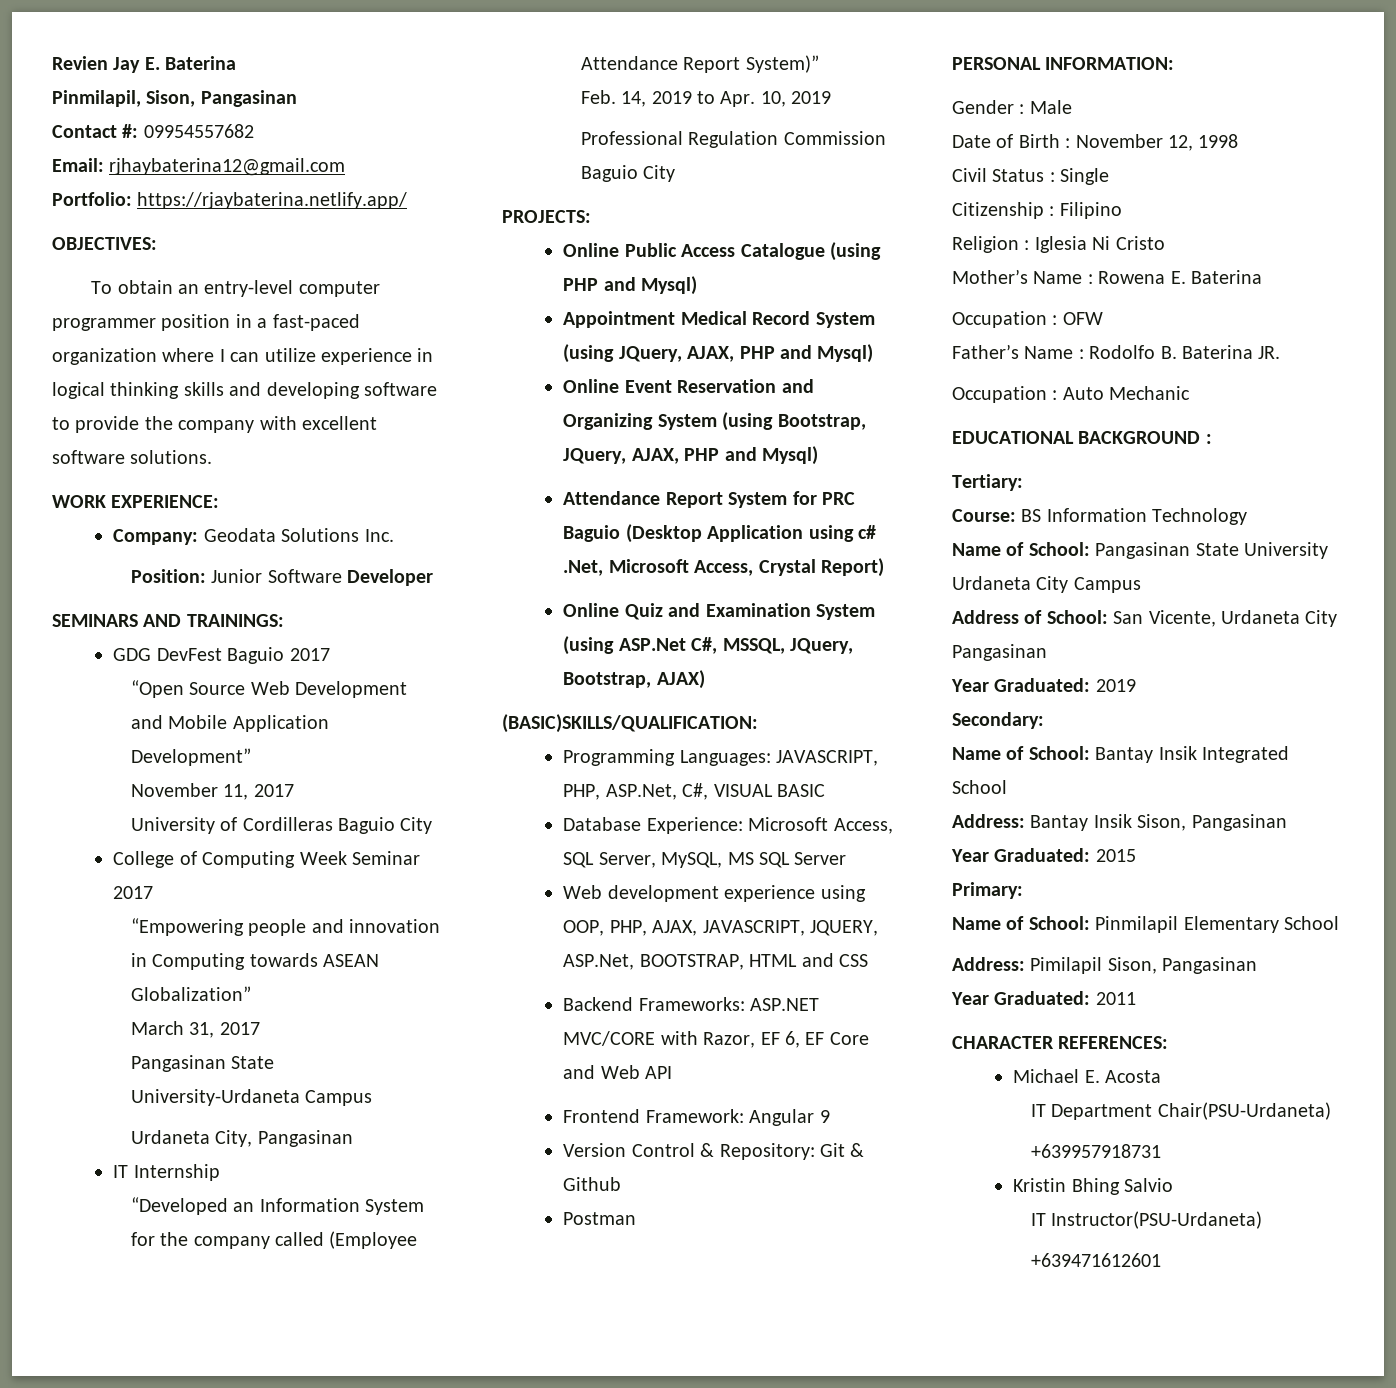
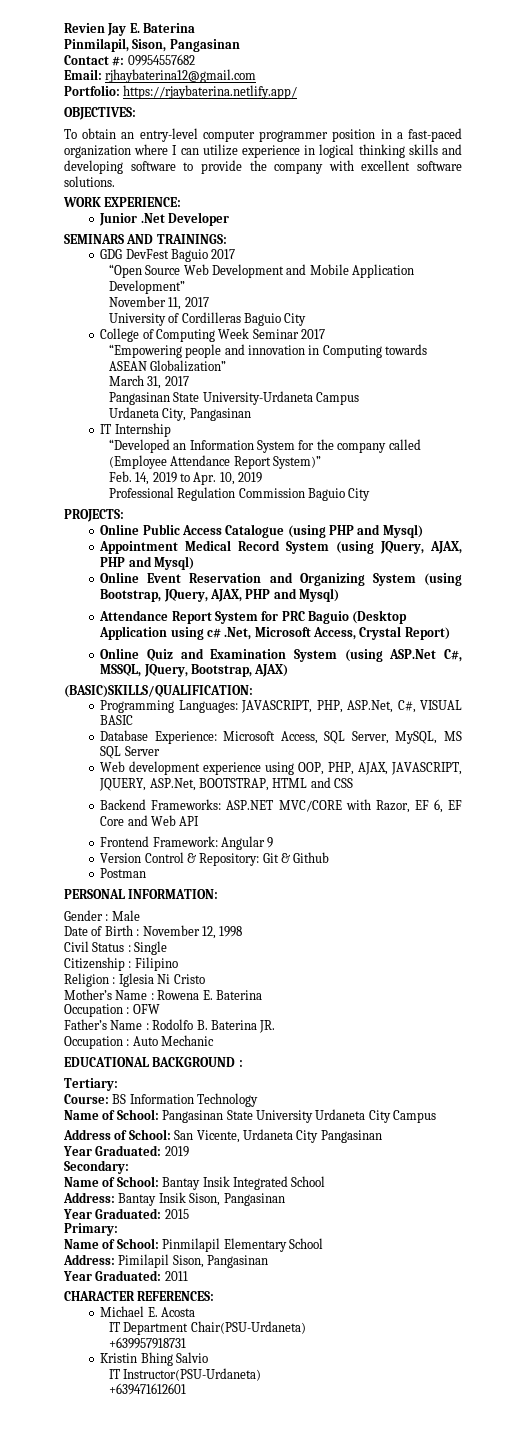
[113,528,394,545] [130,569,342,583] Company: Geodata Solutions Inc. // Position: Junior Software -> [99,213,165,226] Junior .Net

